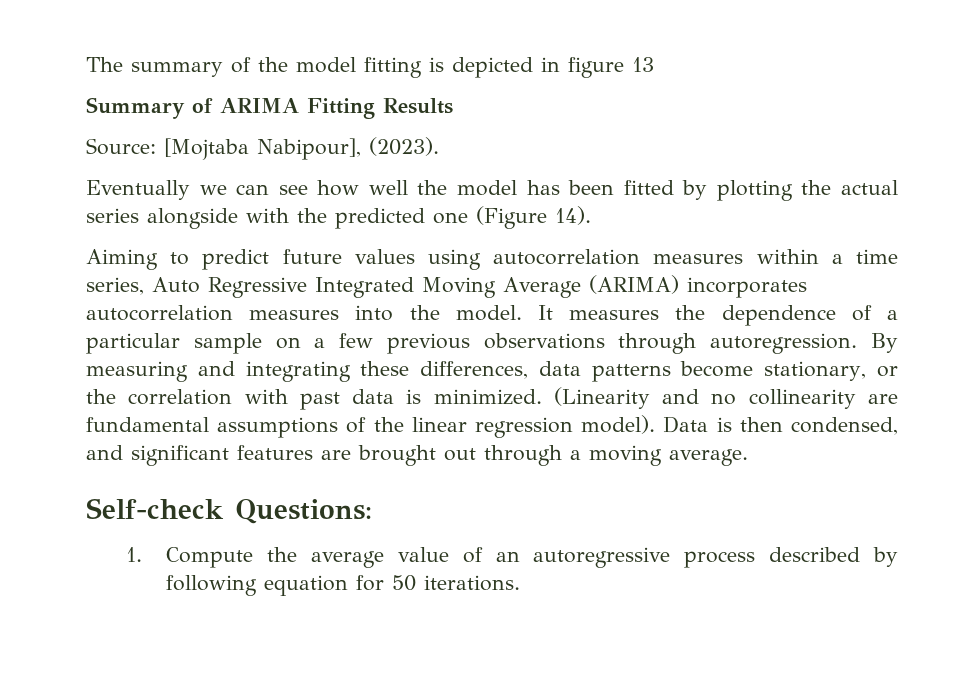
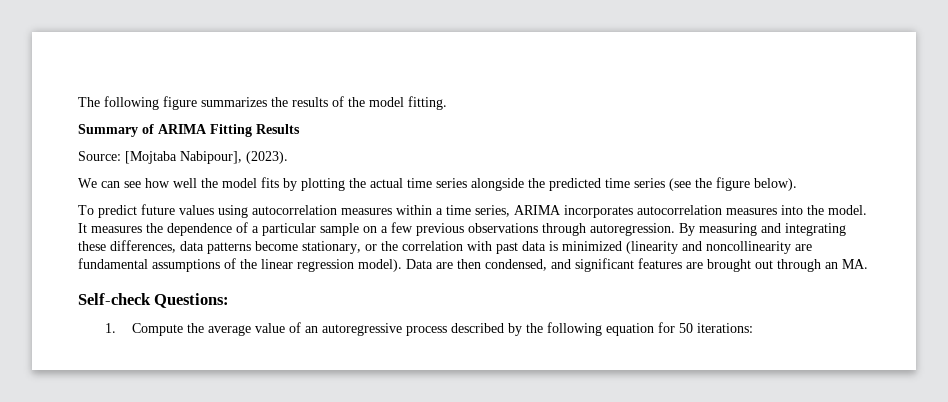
[131,57,654,78] summary of the model fitting is depicted in figure 13 -> [104,96,447,110] following figure summarizes the results of the model fitting.
[86,180,227,200] Eventually we -> [78,178,97,188] We
[526,180,674,195] has been fitted -> [261,177,279,188] fits
(898, 187) none -> [407,178,432,188] time
[246,208,289,223] with -> (524, 184) none
[433,206,591,229] [86,249,190,270] one (Figure 14). // Aiming to -> [605,177,797,191] [78,205,94,215] time series (see the figure below). // To
[152,275,679,298] Auto Regressive Integrated Moving Average (ARIMA) -> [514,205,561,215] ARIMA
[433,387,856,409] minimized. (Linearity and no collinearity -> [562,241,791,254] minimized (linearity and noncollinearity
[716,417,732,432] is -> [436,262,453,269] are
[570,445,748,466] a moving average. -> [825,259,868,269] an MA.
(899, 557) none -> [525,323,543,333] the
[424,575,521,591] iterations. -> [696,323,753,333] iterations:

